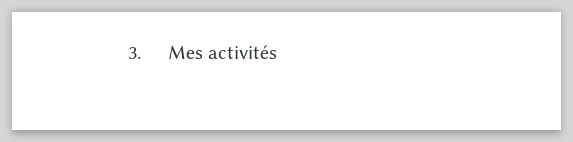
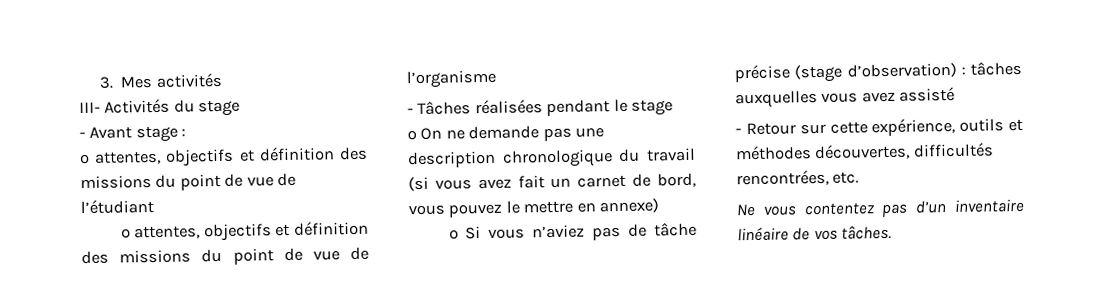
(278, 52) none -> [79,98,241,117] [79,125,187,143] [80,146,369,167] [80,172,297,191] [80,198,154,215] [120,220,369,242] [81,246,369,265] [406,69,497,89] [407,98,674,117] [407,125,605,142] [408,147,696,169] [408,172,696,192] [408,198,660,218] [448,221,697,241] [734,60,1022,83] [735,86,956,109] [735,117,1023,137] [735,142,994,161] [736,169,860,187] [736,198,1024,218] [737,224,893,242] // III- Activités du stage // - Avant stage : // o attentes, objectifs et définition des missions du point de vue de l’étudiant // o attentes, objectifs et définition des missions du point de vue de l’organisme // - Tâches réalisées pendant le stage // o On ne demande pas une description chronologique du travail (si vous avez fait un carnet de bord, vous pouvez le mettre en annexe) // o Si vous n’aviez pas de tâche précise (stage d’observation) : tâches auxquelles vous avez assisté // - Retour sur cette expérience, outils et méthodes découvertes, difficultés rencontrées, etc. // Ne vous contentez pas d’un inventaire linéaire de vos tâches.

